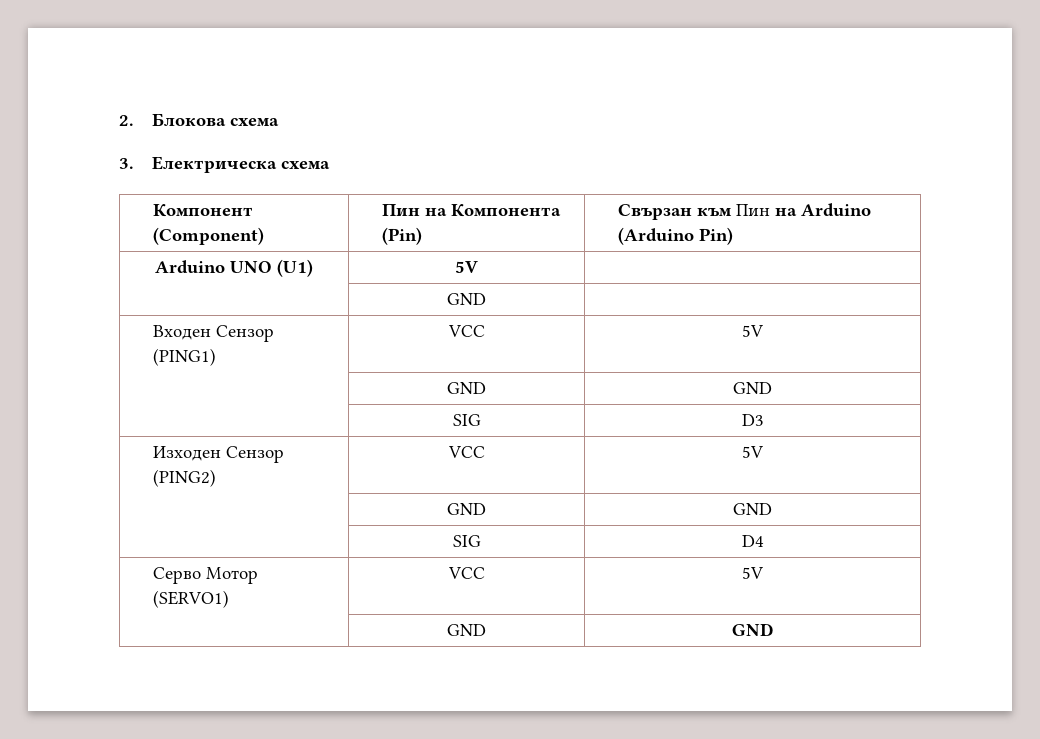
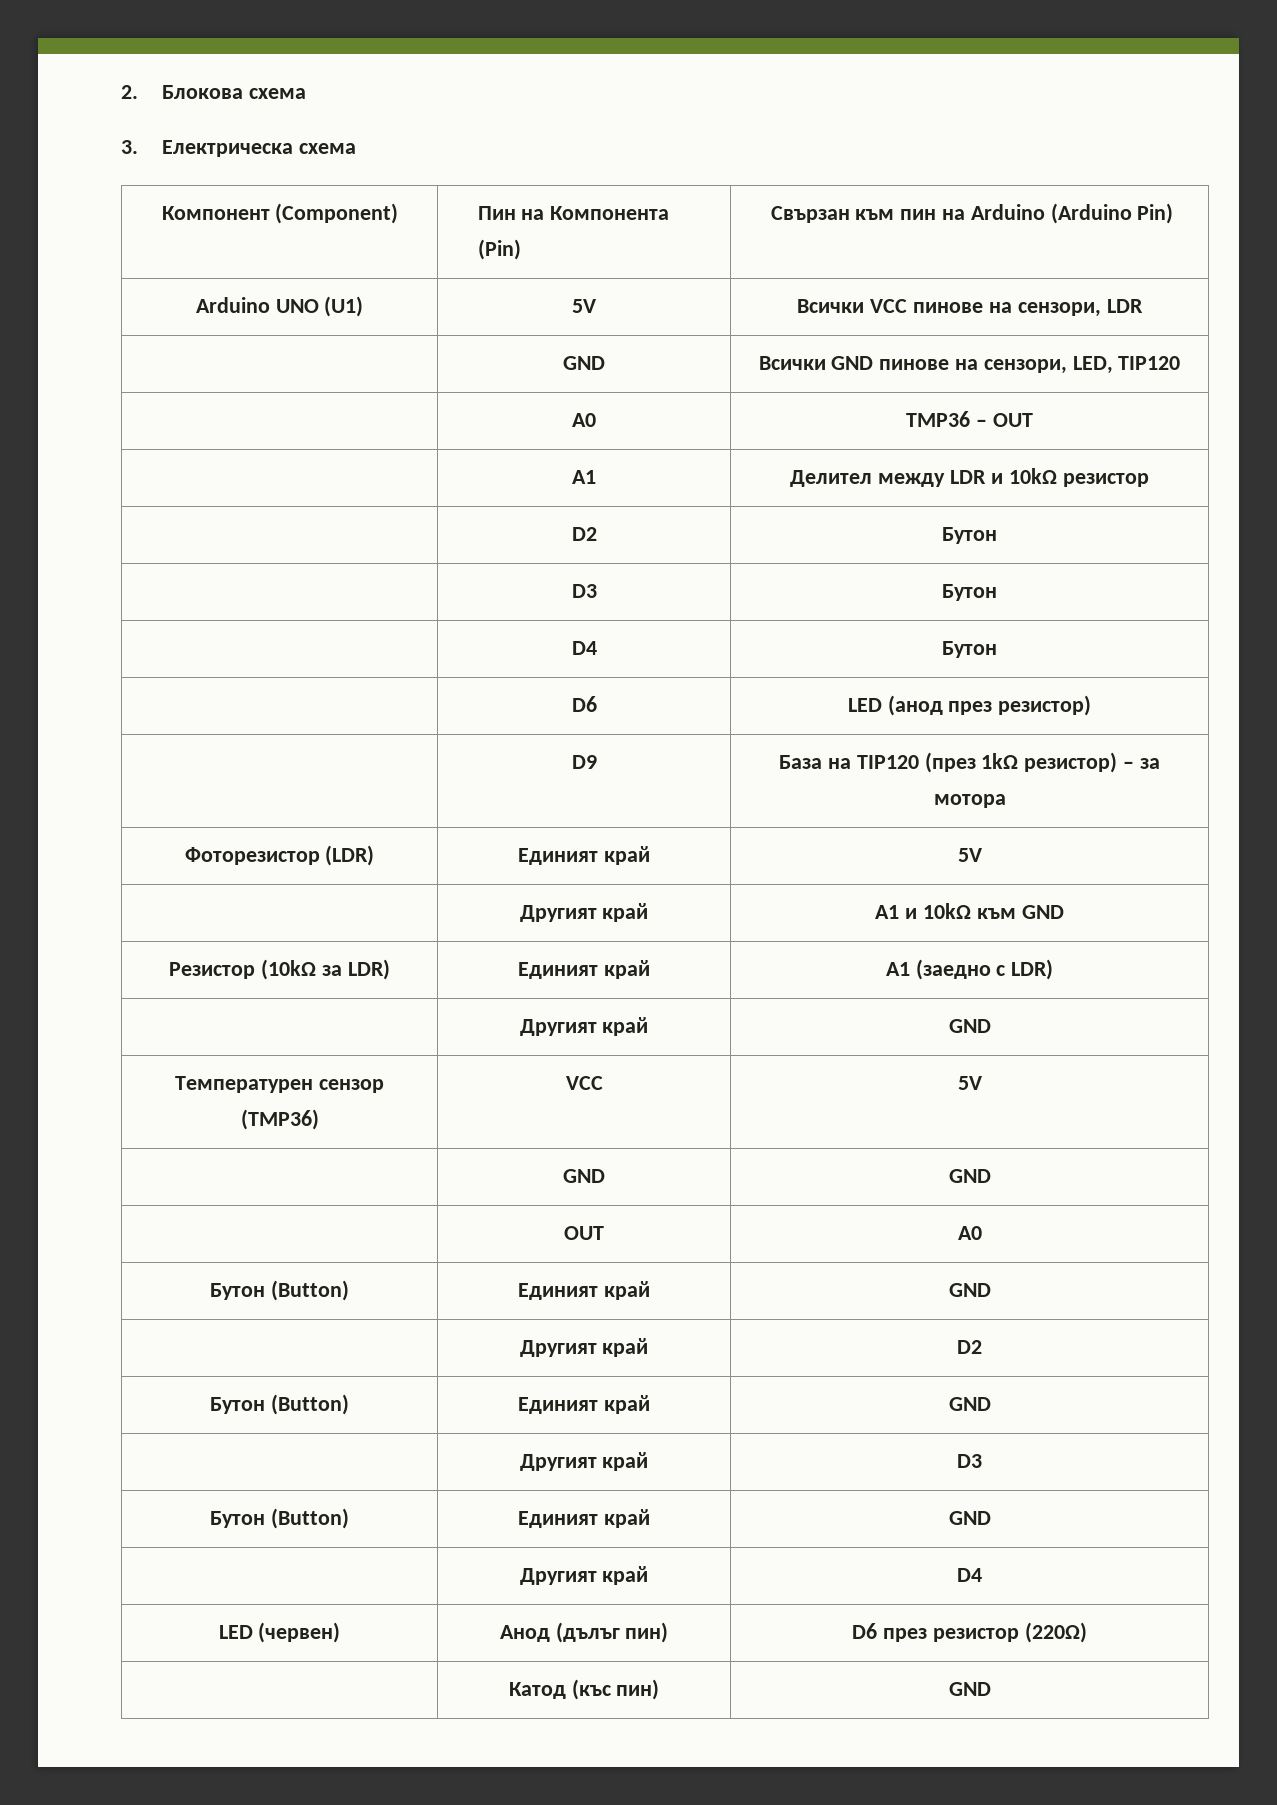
[735,204,770,216] Пин -> [900,209,937,220] пин
[447,293,486,305] [152,325,274,342] [152,348,216,366] [447,325,485,337] [742,325,764,337] [447,382,486,394] [733,382,772,394] [452,414,481,426] [741,414,764,426] [152,446,284,463] [152,469,216,487] [447,446,485,458] [742,446,764,458] [447,503,486,515] [733,503,772,515] [452,535,481,547] [741,535,764,547] [152,567,258,584] [152,590,229,608] [447,567,485,579] [742,567,764,579] [447,624,486,636] // | GND | // Входен Сензор (PING1) | VCC | 5V // | GND | GND // | SIG | D3 // Изходен Сензор (PING2) | VCC | 5V // | GND | GND // | SIG | D4 // Серво Мотор (SERVO1) | VCC | 5V // | GND -> [797,299,1143,317] [563,356,605,370] [758,356,1181,374] [572,413,596,427] [906,411,1033,427] [572,470,596,484] [790,468,1149,487] [571,527,597,541] [942,527,997,544] [571,584,597,598] [942,584,997,601] [571,641,597,655] [942,641,997,658] [571,696,597,712] [847,695,1092,716] [571,755,597,769] [779,752,1160,773] [933,794,1006,808] [184,845,375,866] [518,846,650,865] [957,848,982,862] [519,903,649,922] [875,903,1064,919] [169,959,390,980] [518,960,650,979] [885,959,1054,980] [519,1017,649,1036] [948,1019,991,1033] [175,1076,384,1093] [240,1109,319,1130] [565,1076,603,1090] [957,1076,982,1090] [563,1169,605,1183] [948,1169,991,1183] [564,1226,604,1240] [957,1226,982,1240] [210,1280,349,1301] [518,1281,650,1300] [948,1283,991,1297] [519,1338,649,1357] [957,1340,982,1354] [210,1394,349,1415] [518,1395,650,1414] [948,1397,991,1411] [519,1452,649,1471] [957,1454,982,1468] [210,1508,349,1529] [518,1509,650,1528] [948,1511,991,1525] [519,1566,649,1585] [957,1568,982,1582] [218,1622,341,1643] [499,1622,669,1643] [852,1622,1087,1643] [508,1679,660,1700] Всички VCC пинове на сензори, LDR // | GND | Всички GND пинове на сензори, LED, TIP120 // | A0 | TMP36 – OUT // | A1 | Делител между LDR и 10kΩ резистор // | D2 | Бутон // | D3 | Бутон // | D4 | Бутон // | D6 | LED (анод през резистор) // | D9 | База на TIP120 (през 1kΩ резистор) – за мотора // Фоторезистор (LDR) | Единият край | 5V // | Другият край | A1 и 10kΩ към GND // Резистор (10kΩ за LDR) | Единият край | A1 (заедно с LDR) // | Другият край | GND // Температурен сензор (TMP36) | VCC | 5V // | GND | GND // | OUT | A0 // Бутон (Button) | Единият край | GND // | Другият край | D2 // Бутон (Button) | Единият край | GND // | Другият край | D3 // Бутон (Button) | Единият край | GND // | Другият край | D4 // LED (червен) | Анод (дълъг пин) | D6 през резистор (220Ω) // | Катод (къс пин)

